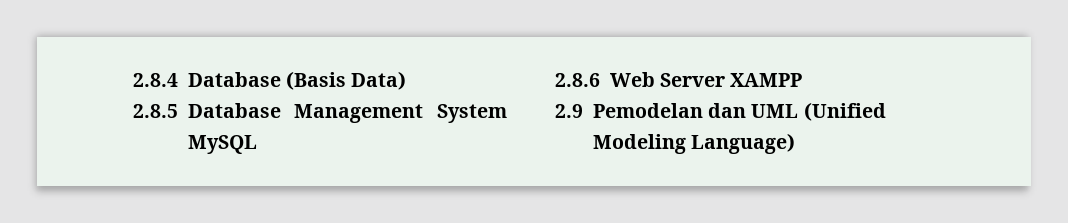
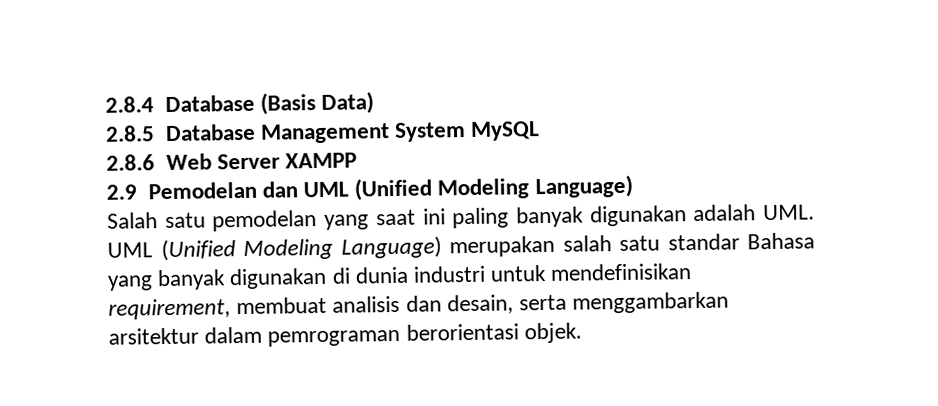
(796, 143) none -> [107,204,815,232] [107,232,815,262] [107,263,693,291] [108,291,730,320] [108,322,582,347] // Salah satu pemodelan yang saat ini paling banyak digunakan adalah UML. UML (Unified Modeling Language) merupakan salah satu standar Bahasa yang banyak digunakan di dunia industri untuk mendefinisikan requirement, membuat analisis dan desain, serta menggambarkan arsitektur dalam pemrograman berorientasi objek.

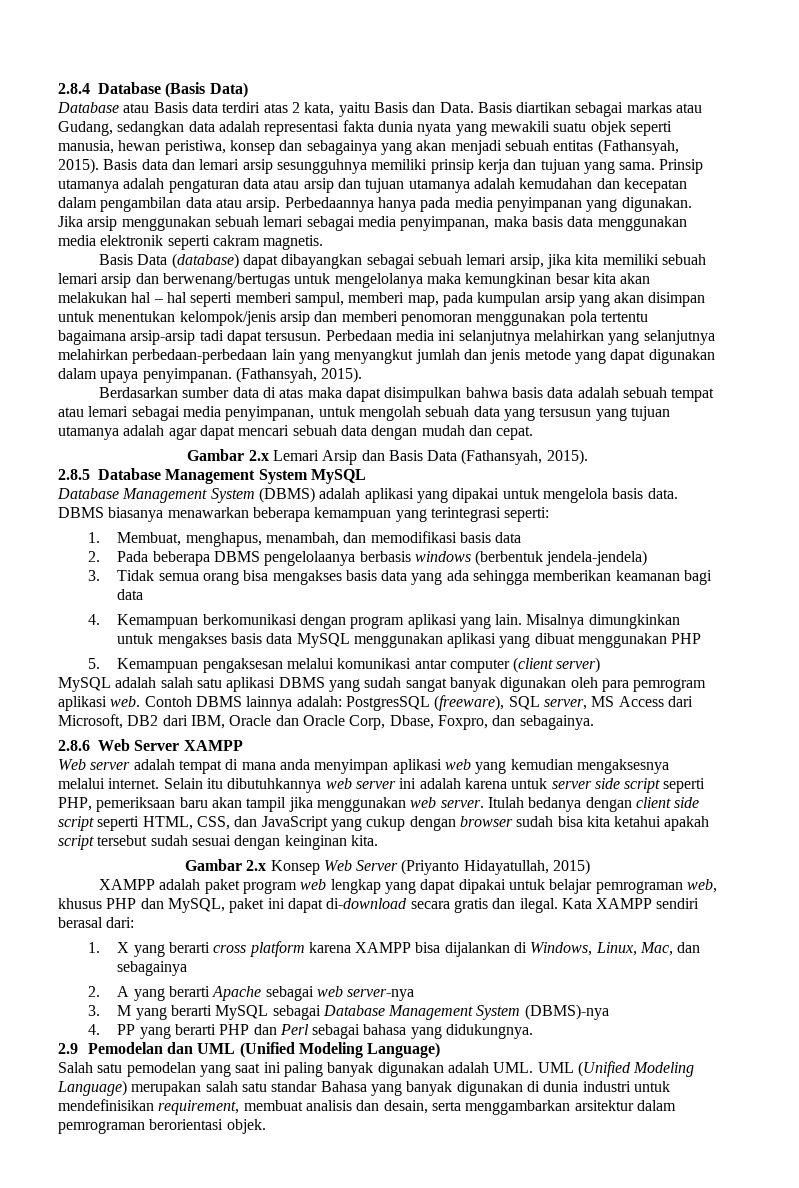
(374, 102) none -> [57,102,703,117] [58,120,672,136] [58,139,679,155] [58,158,704,174] [58,178,687,193] [58,197,692,212] [58,216,687,231] [58,235,324,250] [99,253,706,269] [58,273,651,288] [58,292,706,307] [58,311,648,326] [58,330,715,345] [58,349,715,364] [58,367,363,383] [99,387,715,402] [58,406,670,421] [58,425,534,440] [187,449,588,465] // Database atau Basis data terdiri atas 2 kata, yaitu Basis dan Data. Basis diartikan sebagai markas atau Gudang, sedangkan data adalah representasi fakta dunia nyata yang mewakili suatu objek seperti manusia, hewan peristiwa, konsep dan sebagainya yang akan menjadi sebuah entitas (Fathansyah, 2015). Basis data dan lemari arsip sesungguhnya memiliki prinsip kerja dan tujuan yang sama. Prinsip utamanya adalah pengaturan data atau arsip dan tujuan utamanya adalah kemudahan dan kecepatan dalam pengambilan data atau arsip. Perbedaannya hanya pada media penyimpanan yang digunakan. Jika arsip menggunakan sebuah lemari sebagai media penyimpanan, maka basis data menggunakan media elektronik seperti cakram magnetis. // Basis Data (database) dapat dibayangkan sebagai sebuah lemari arsip, jika kita memiliki sebuah lemari arsip dan berwenang/bertugas untuk mengelolanya maka kemungkinan besar kita akan melakukan hal – hal seperti memberi sampul, memberi map, pada kumpulan arsip yang akan disimpan untuk menentukan kelompok/jenis arsip dan memberi penomoran menggunakan pola tertentu bagaimana arsip-arsip tadi dapat tersusun. Perbedaan media ini selanjutnya melahirkan yang selanjutnya melahirkan perbedaan-perbedaan lain yang menyangkut jumlah dan jenis metode yang dapat digunakan dalam upaya penyimpanan. (Fathansyah, 2015). // Berdasarkan sumber data di atas maka dapat disimpulkan bahwa basis data adalah sebuah tempat atau lemari sebagai media penyimpanan, untuk mengolah sebuah data yang tersusun yang tujuan utamanya adalah agar dapat mencari sebuah data dengan mudah dan cepat. // Gambar 2.x Lemari Arsip dan Basis Data (Fathansyah, 2015).
[106,152,357,171] 2.8.6 Web Server XAMPP -> [57,487,678,503] [58,507,550,522] [87,531,522,547] [87,550,648,566] [87,570,713,585] [117,589,144,600] [87,614,680,629] [117,633,702,648] [87,657,601,673] [58,677,707,692] [58,695,693,711] [58,714,594,730] [58,739,243,751] [58,759,669,774] [58,778,706,793] [58,797,700,812] [58,816,710,831] [58,835,378,850] [184,859,591,875] [99,879,717,894] [58,898,700,913] [58,917,135,928] [87,941,701,957] [117,961,188,976] [87,986,415,1001] [87,1004,609,1020] [87,1024,534,1039] Database Management System (DBMS) adalah aplikasi yang dipakai untuk mengelola basis data. DBMS biasanya menawarkan beberapa kemampuan yang terintegrasi seperti: // 1. Membuat, menghapus, menambah, dan memodifikasi basis data // 2. Pada beberapa DBMS pengelolaanya berbasis windows (berbentuk jendela-jendela) // 3. Tidak semua orang bisa mengakses basis data yang ada sehingga memberikan keamanan bagi data // 4. Kemampuan berkomunikasi dengan program aplikasi yang lain. Misalnya dimungkinkan untuk mengakses basis data MySQL menggunakan aplikasi yang dibuat menggunakan PHP // 5. Kemampuan pengaksesan melalui komunikasi antar computer (client server) // MySQL adalah salah satu aplikasi DBMS yang sudah sangat banyak digunakan oleh para pemrogram aplikasi web. Contoh DBMS lainnya adalah: PostgresSQL (freeware), SQL server, MS Access dari Microsoft, DB2 dari IBM, Oracle dan Oracle Corp, Dbase, Foxpro, dan sebagainya. // 2.8.6 Web Server XAMPP // Web server adalah tempat di mana anda menyimpan aplikasi web yang kemudian mengaksesnya melalui internet. Selain itu dibutuhkannya web server ini adalah karena untuk server side script seperti PHP, pemeriksaan baru akan tampil jika menggunakan web server. Itulah bedanya dengan client side script seperti HTML, CSS, dan JavaScript yang cukup dengan browser sudah bisa kita ketahui apakah script tersebut sudah sesuai dengan keinginan kita. // Gambar 2.x Konsep Web Server (Priyanto Hidayatullah, 2015) // XAMPP adalah paket program web lengkap yang dapat dipakai untuk belajar pemrograman web, khusus PHP dan MySQL, paket ini dapat di-download secara gratis dan ilegal. Kata XAMPP sendiri berasal dari: // 1. X yang berarti cross platform karena XAMPP bisa dijalankan di Windows, Linux, Mac, dan sebagainya // 2. A yang berarti Apache sebagai web server-nya // 3. M yang berarti MySQL sebagai Database Management System (DBMS)-nya // 4. PP yang berarti PHP dan Perl sebagai bahasa yang didukungnya.

